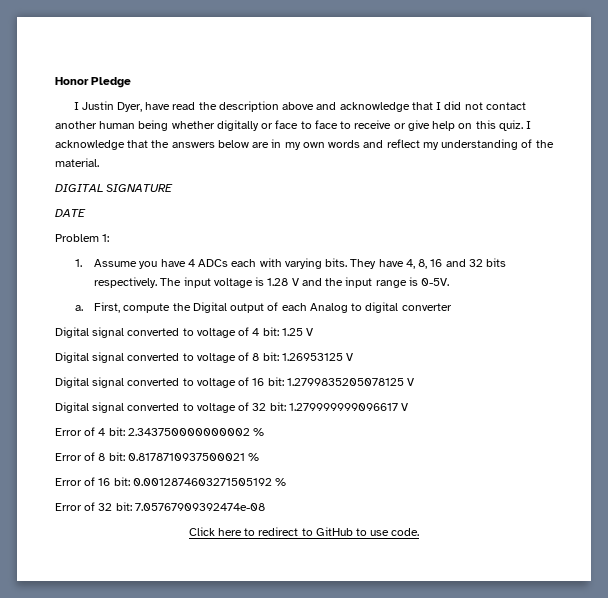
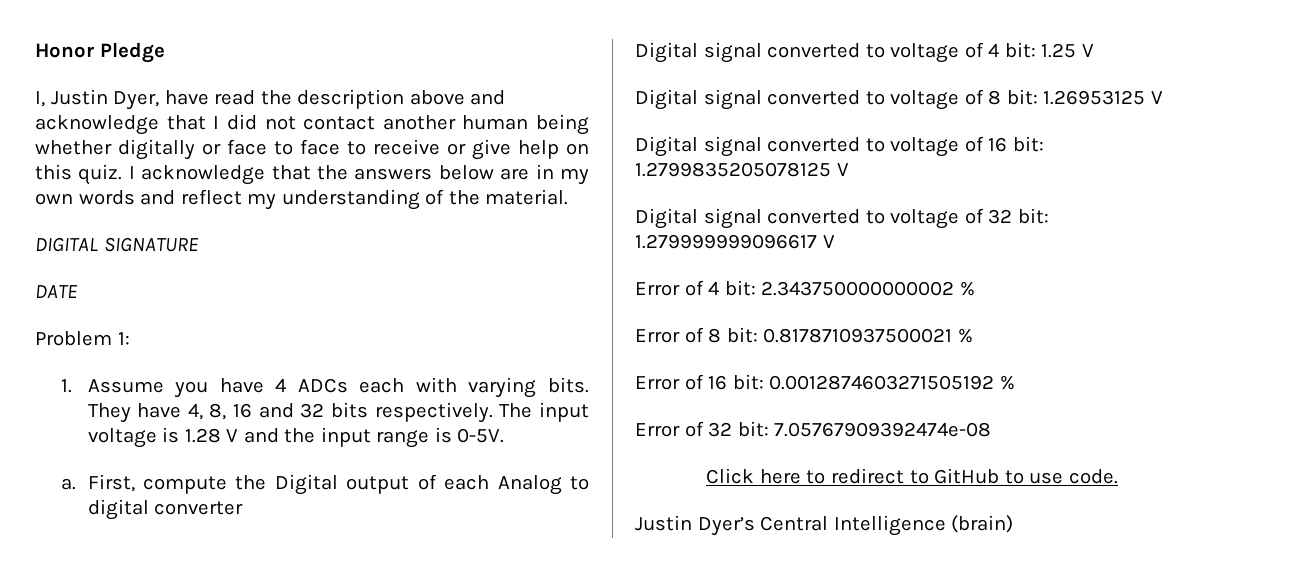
[73,102,79,110] I -> [35,91,45,107] I,
(420, 532) none -> [635,515,1014,536] // Justin Dyer’s Central Intelligence (brain)

